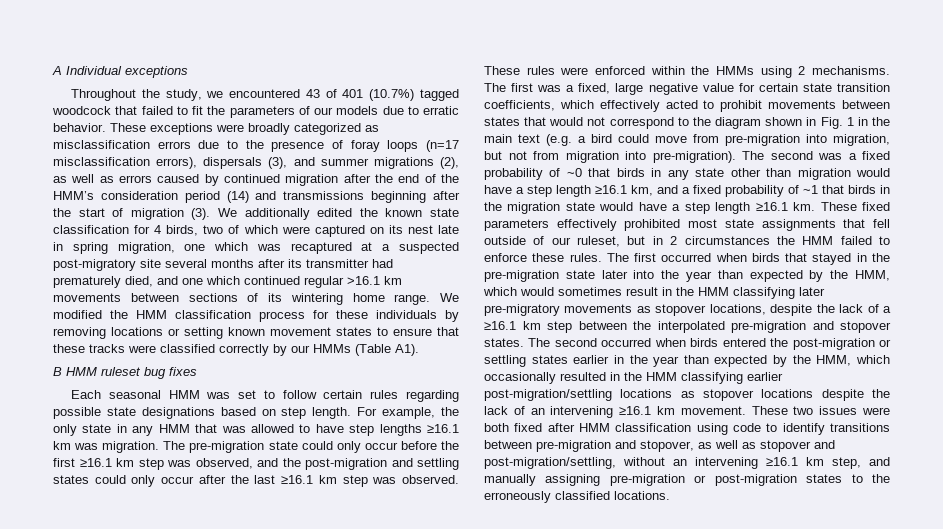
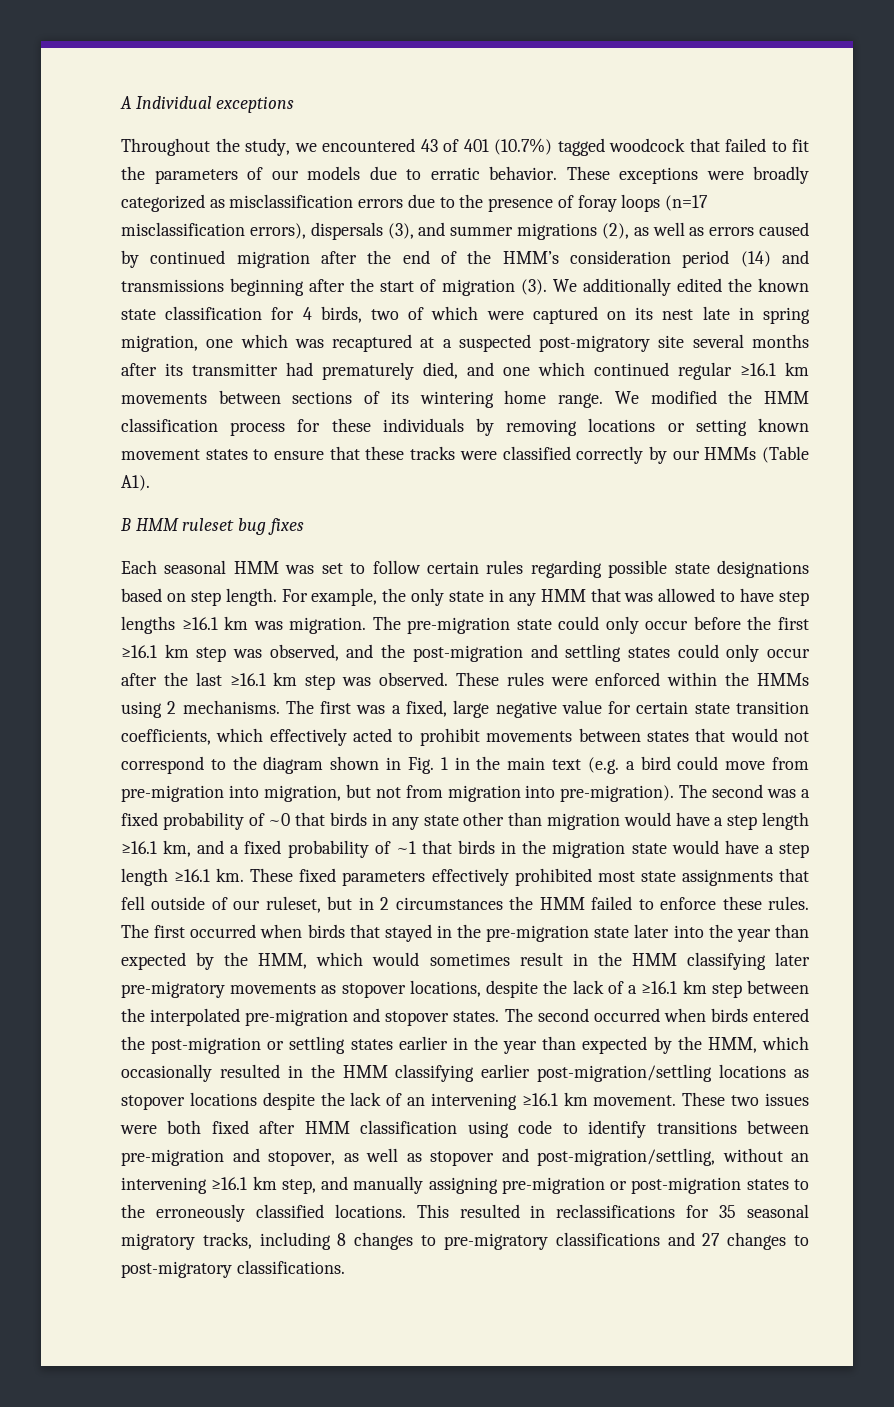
[347,276,380,285] >16.1 -> [740,363,776,376] ≥16.1
(670, 495) none -> [416,1204,809,1218] [121,1232,810,1250] [121,1260,345,1278] This resulted in reclassifications for 35 seasonal migratory tracks, including 8 changes to pre-migratory classifications and 27 changes to post-migratory classifications.

